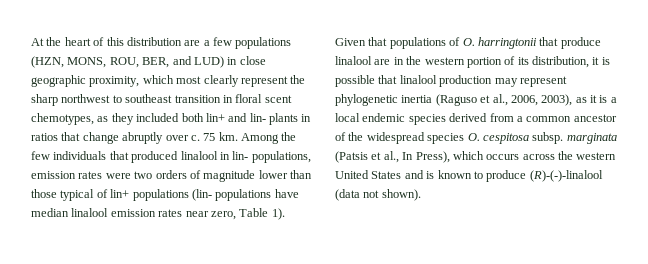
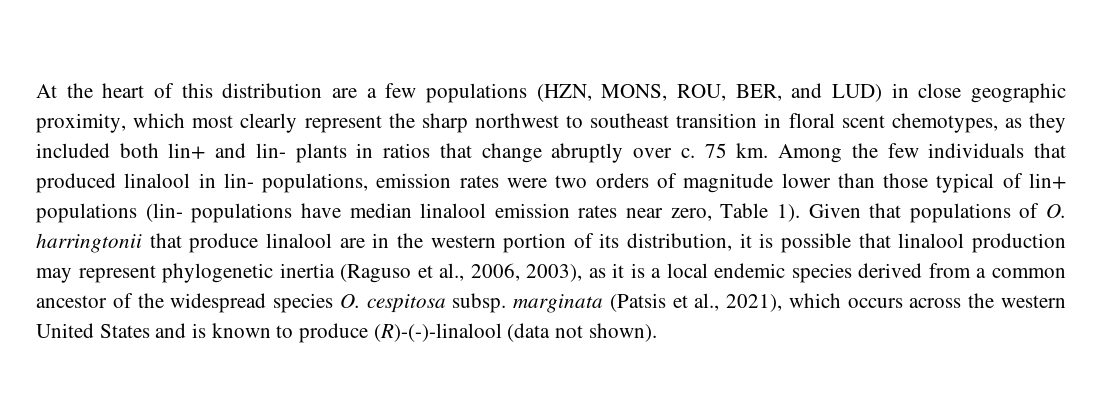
[402,151,450,163] In Press), -> [726,294,783,312] 2021),

